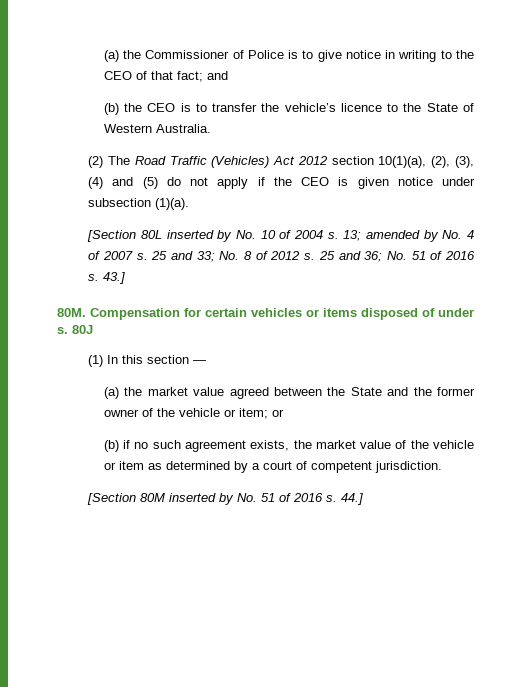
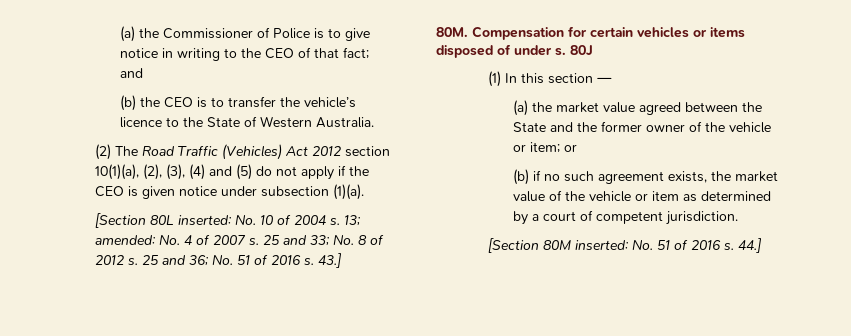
[166,230,233,242] inserted by -> [177,215,232,225] inserted:
[365,230,439,242] amended by -> [94,235,156,245] amended:
[169,493,235,505] inserted by -> [574,240,629,250] inserted:

